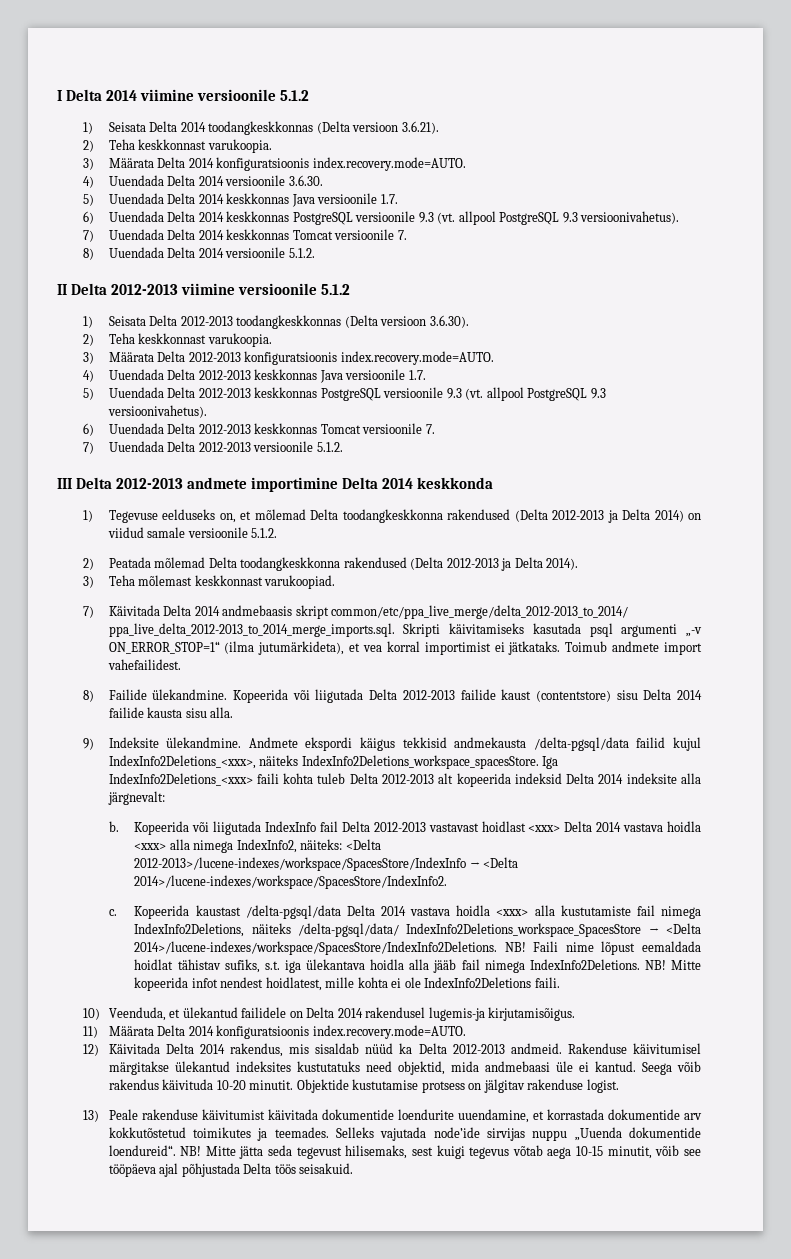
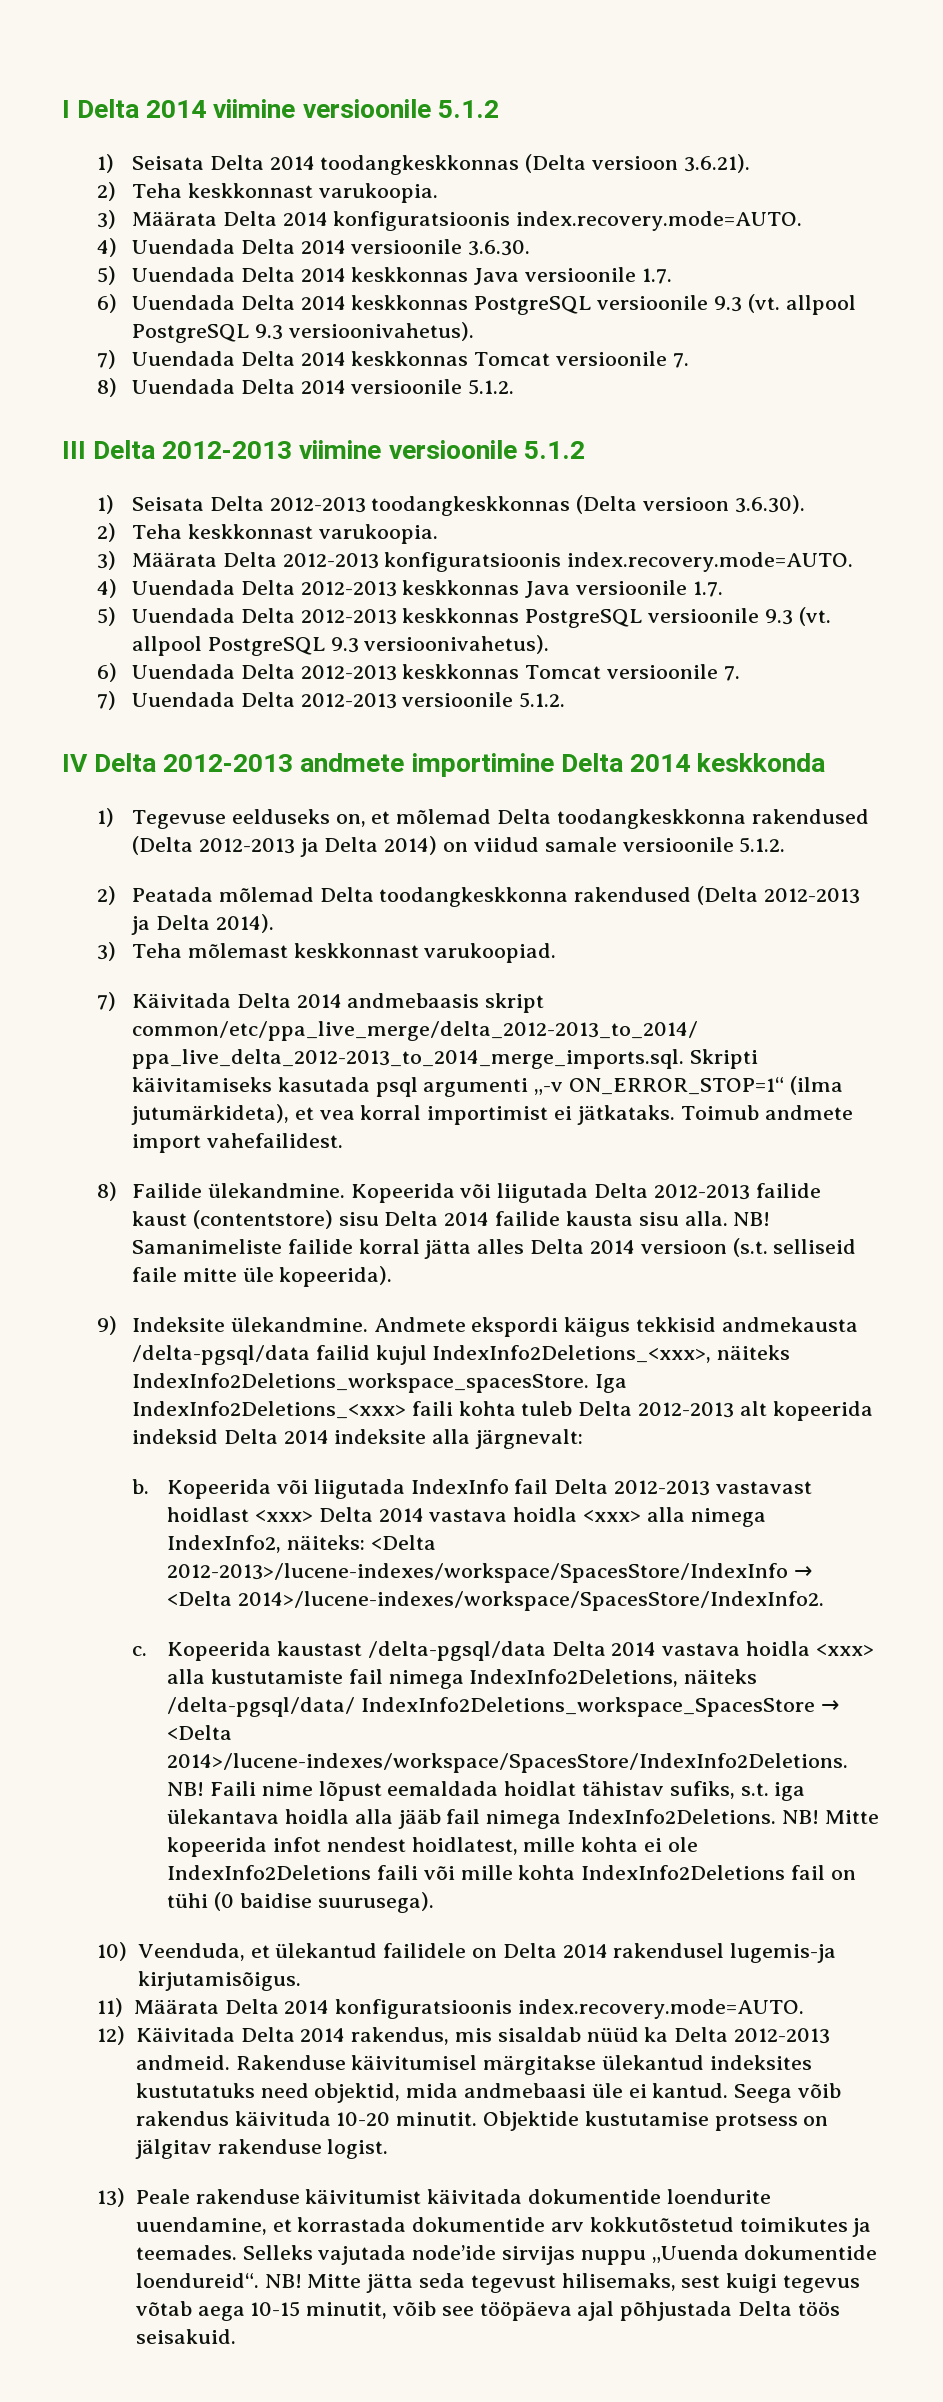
[57,284,67,295] II -> [62,441,86,459] III
[57,478,72,489] III -> [62,754,88,772] IV
(234, 712) none -> [733,1212,771,1226] [132,1238,857,1259] [132,1266,393,1287] NB! Samanimeliste failide korral jätta alles Delta 2014 versioon (s.t. selliseid faile mitte üle kopeerida).
[534,977,560,988] faili. -> [376,1865,856,1880] [167,1892,434,1913] faili või mille kohta IndexInfo2Deletions fail on tühi (0 baidise suurusega).

